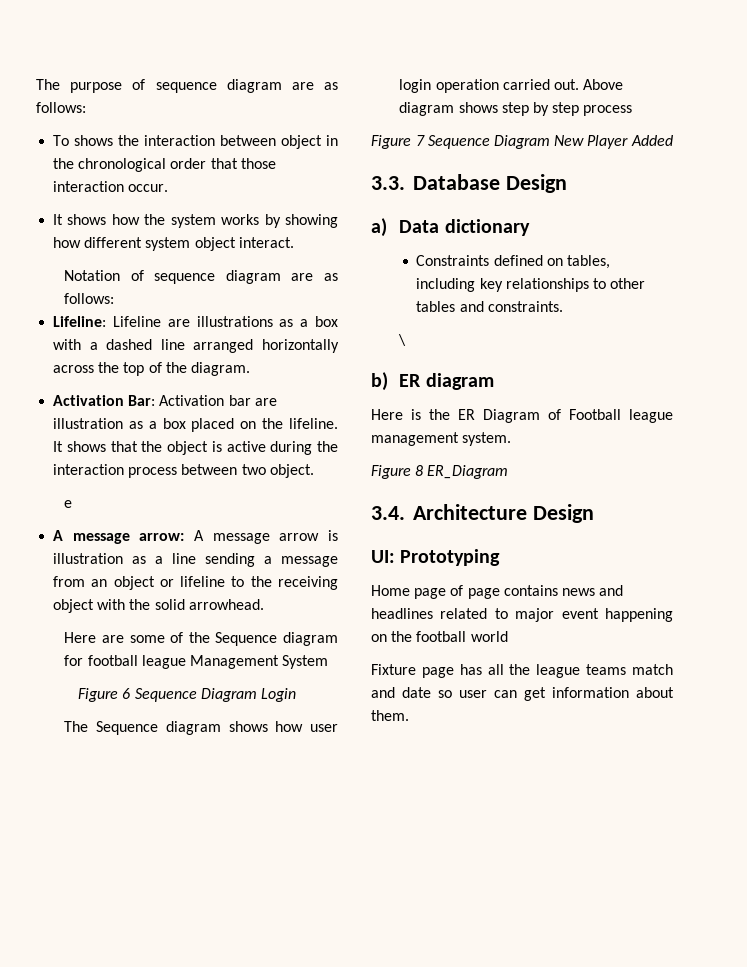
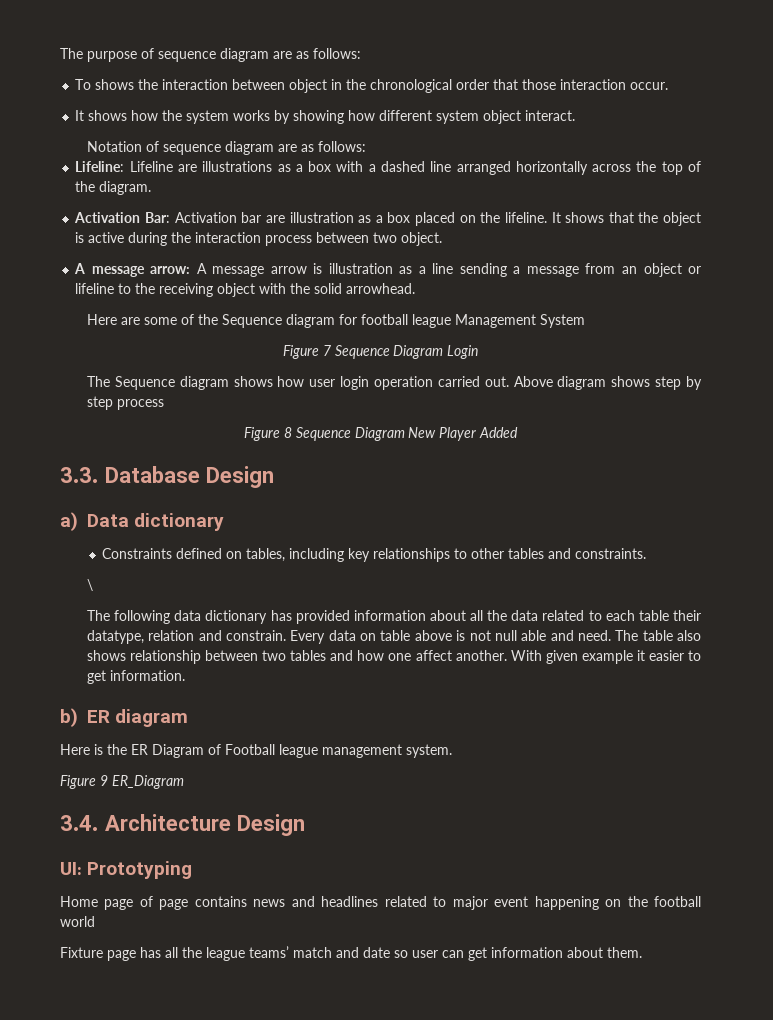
[64,500,73,508] // e -> (443, 239) none
[122,688,131,699] 6 -> [322,345,331,356] 7
[415,135,425,146] 7 -> [283,427,292,438] 8
(407, 340) none -> [87,610,702,624] [87,630,702,644] [87,650,701,664] [87,670,186,684] // The following data dictionary has provided information about all the data related to each table their datatype, relation and constrain. Every data on table above is not null able and need. The table also shows relationship between two tables and how one affect another. With given example it easier to get information.
[415,465,424,476] 8 -> [99,775,108,786] 9
[586,664,627,675] teams -> [249,946,289,958] teams’

